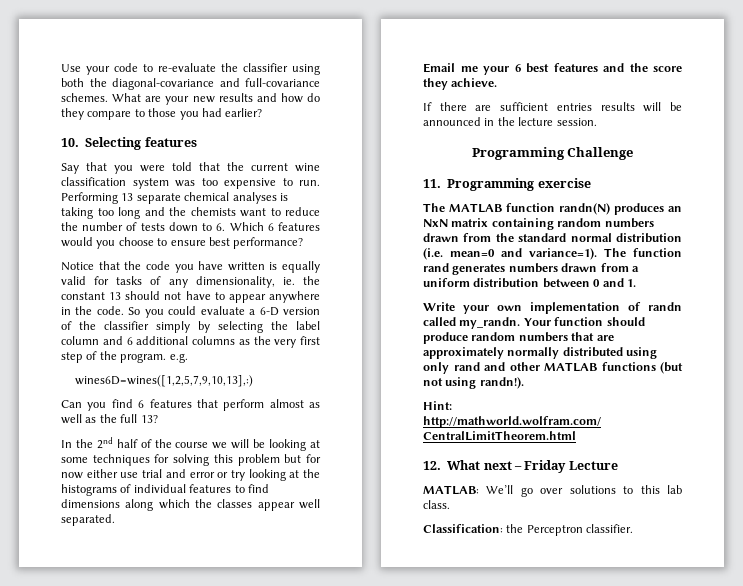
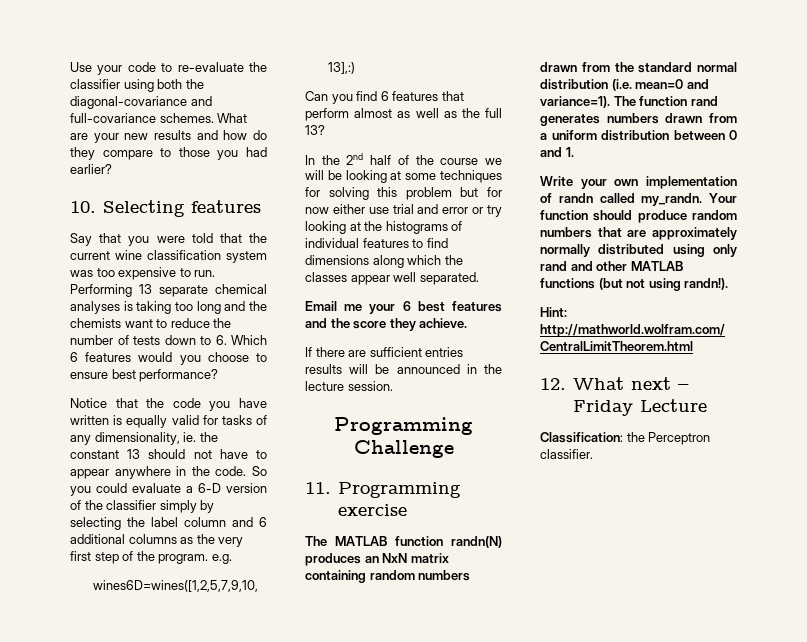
[423,485,682,497] [423,500,450,509] // MATLAB: We’ll go over solutions to this lab class. -> (707, 405) none

